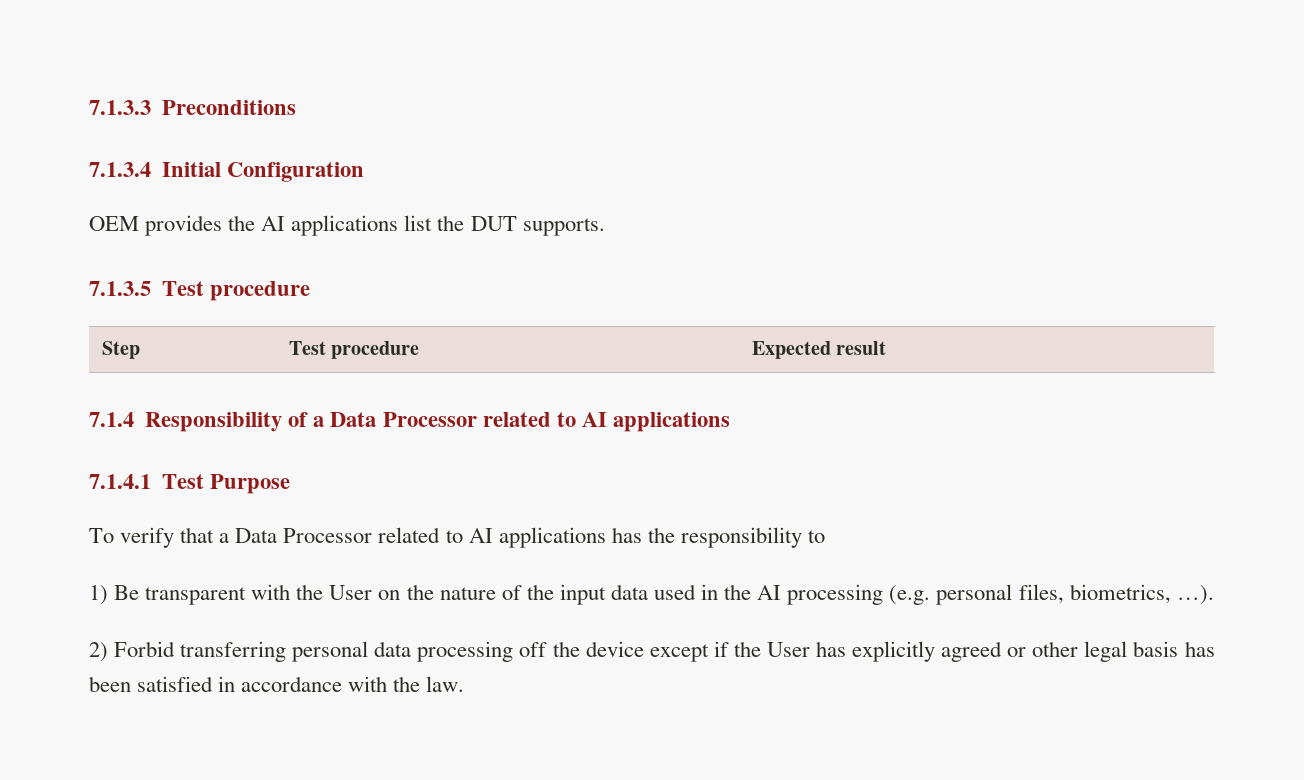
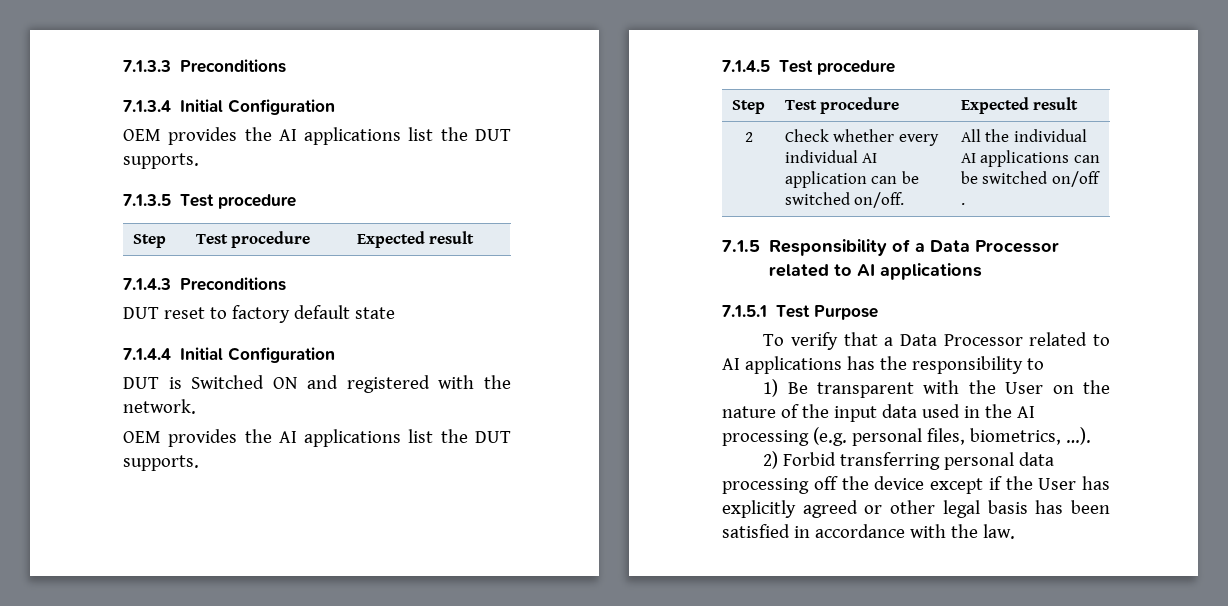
[89,412,134,427] 7.1.4 -> [123,277,287,291] [123,305,395,323] [123,347,336,363] [123,375,511,393] [123,399,196,414] [123,429,511,447] [123,455,199,471] [722,60,896,75] [731,100,765,114] [784,97,900,114] [960,97,1079,114] [745,132,753,142] [784,129,939,146] [784,150,878,163] [784,171,919,188] [784,192,905,208] [960,129,1087,142] [960,150,1100,167] [960,171,1100,187] [960,203,965,205] [722,240,760,252] 7.1.4.3 Preconditions // DUT reset to factory default state // 7.1.4.4 Initial Configuration // DUT is Switched ON and registered with the network. // OEM provides the AI applications list the DUT supports. // 7.1.4.5 Test procedure // Step | Test procedure | Expected result // 2 | Check whether every individual AI application can be switched on/off. | All the individual AI applications can be switched on/off . // 7.1.5
[89,474,151,489] 7.1.4.1 -> [722,305,767,317] 7.1.5.1

